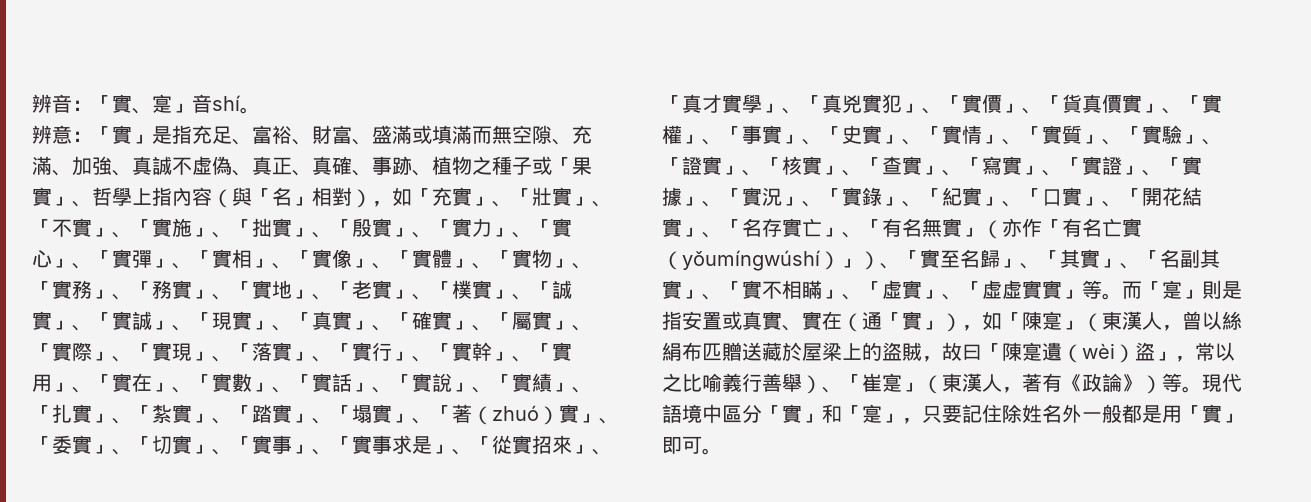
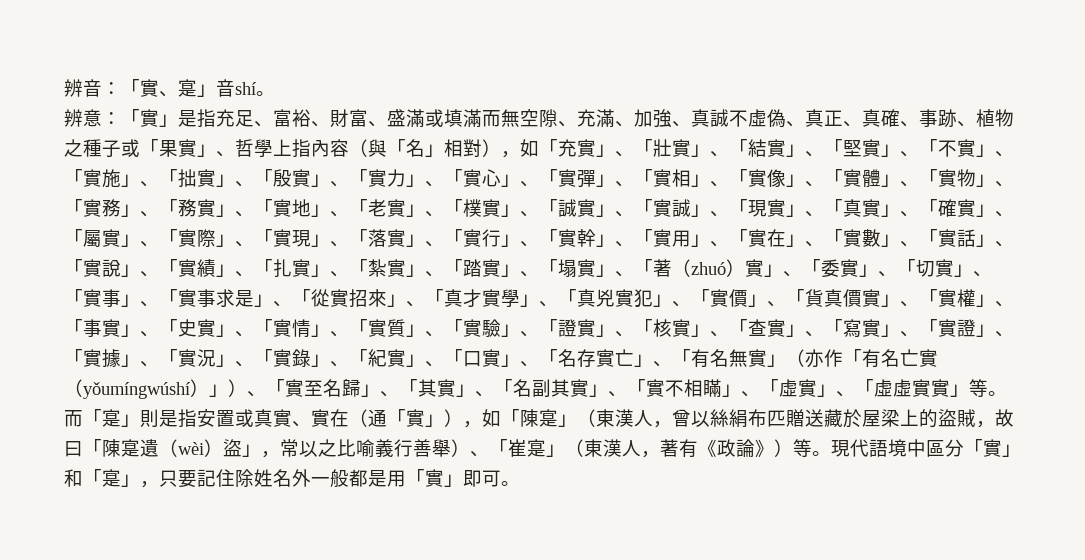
(52, 227) none -> [748,139,938,157] 結實」、「堅實」、「
[1142,187,1202,206] [662,218,742,238] 開花結實」、「 -> (558, 357) none

